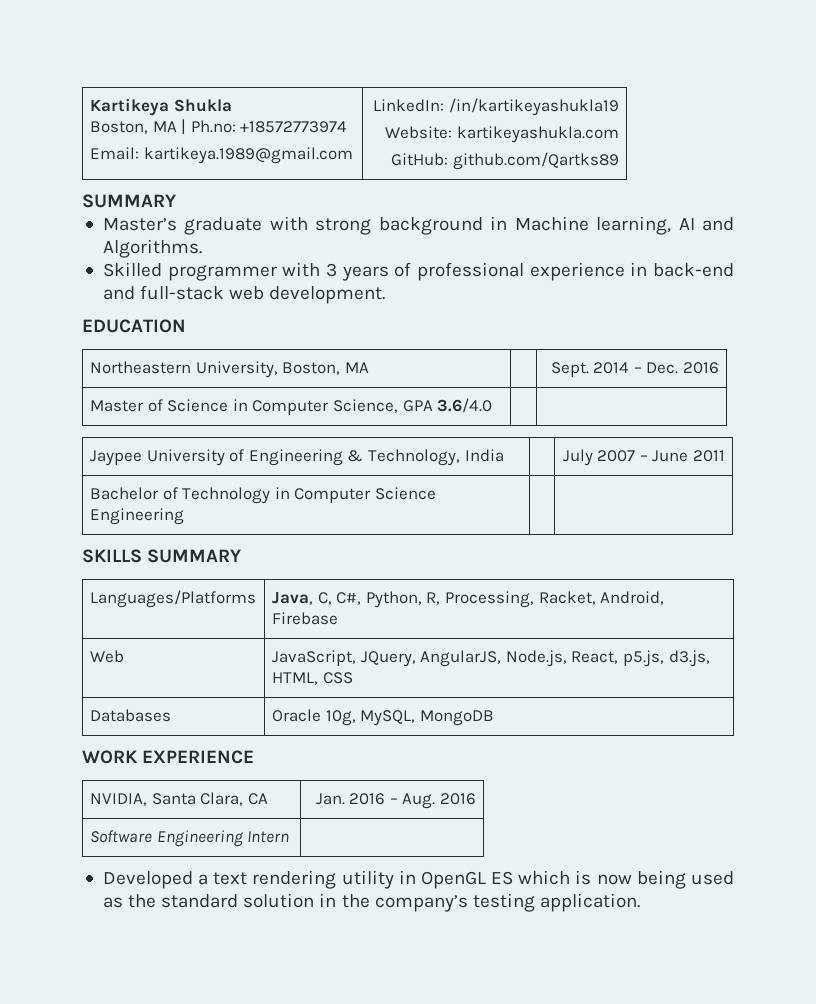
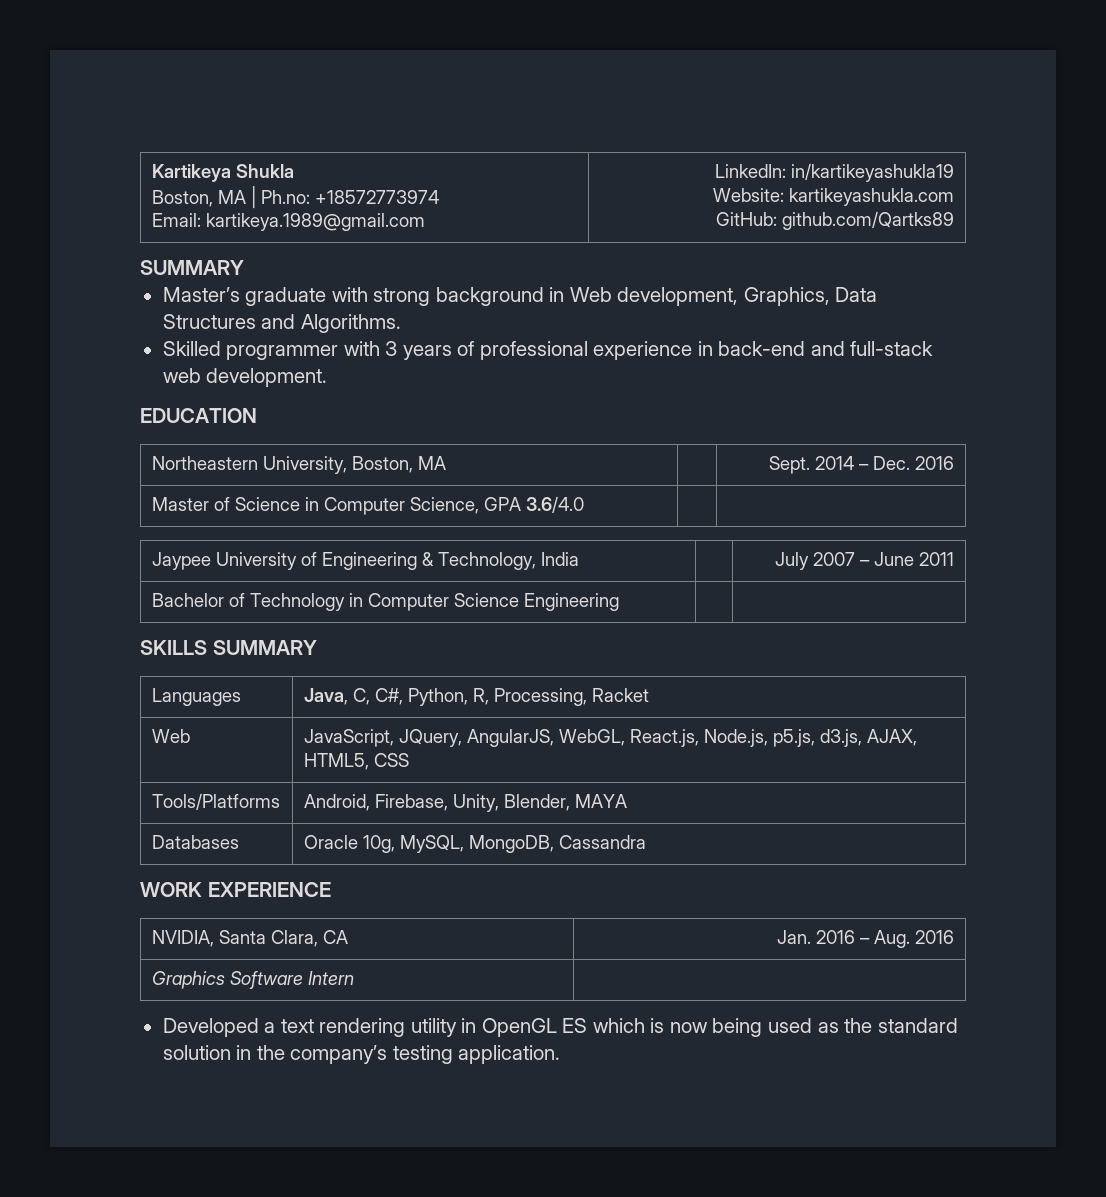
[449,98,620,116] /in/kartikeyashukla19 -> [791,163,955,182] in/kartikeyashukla19
[514,216,695,235] Machine learning, AI -> [569,287,878,306] [162,314,256,329] Web development, Graphics, Data Structures
[89,590,256,608] Languages/Platforms -> [151,688,241,706] Languages
[538,591,665,605] [271,612,338,625] Racket, Android, Firebase -> [591,688,649,702] Racket
[505,650,710,667] [271,672,353,685] Node.js, React, p5.js, d3.js, HTML, CSS -> [558,729,917,747] [303,753,409,770] [151,793,280,810] [303,794,627,812] WebGL, React.js, Node.js, p5.js, d3.js, AJAX, HTML5, CSS // Tools/Platforms | Android, Firebase, Unity, Blender, MAYA
[419,710,494,726] MongoDB -> [468,835,646,853] MongoDB, Cassandra
[89,830,244,847] Software Engineering -> [151,971,303,989] Graphics Software

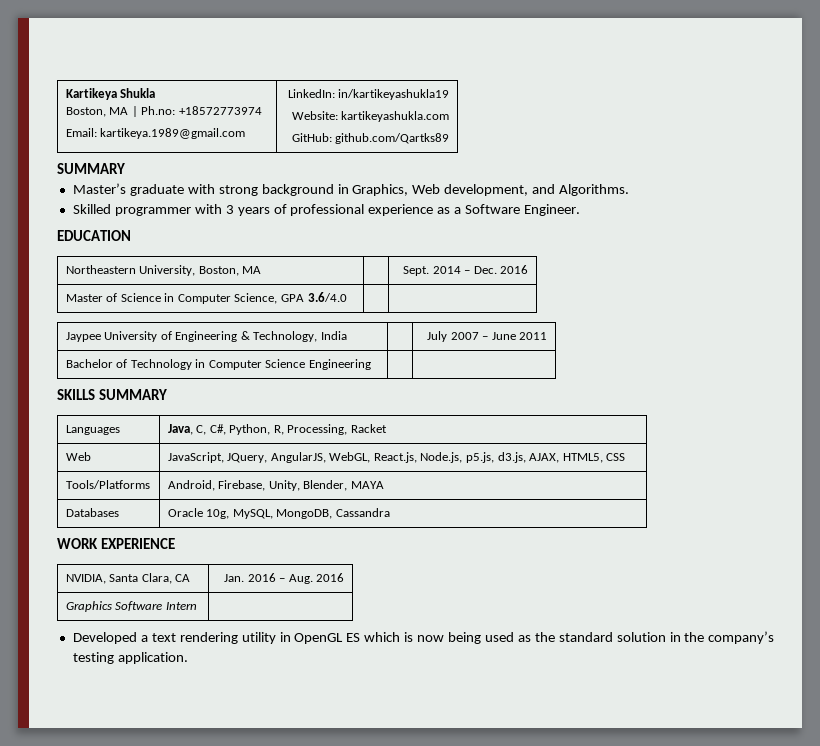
(565, 294) none -> [352,184,409,196] Graphics,
[743,287,878,306] [162,314,256,329] Graphics, Data Structures -> (529, 190) none
[697,341,934,356] [162,368,328,387] in back-end and full-stack web development. -> [437,204,581,216] as a Software Engineer.

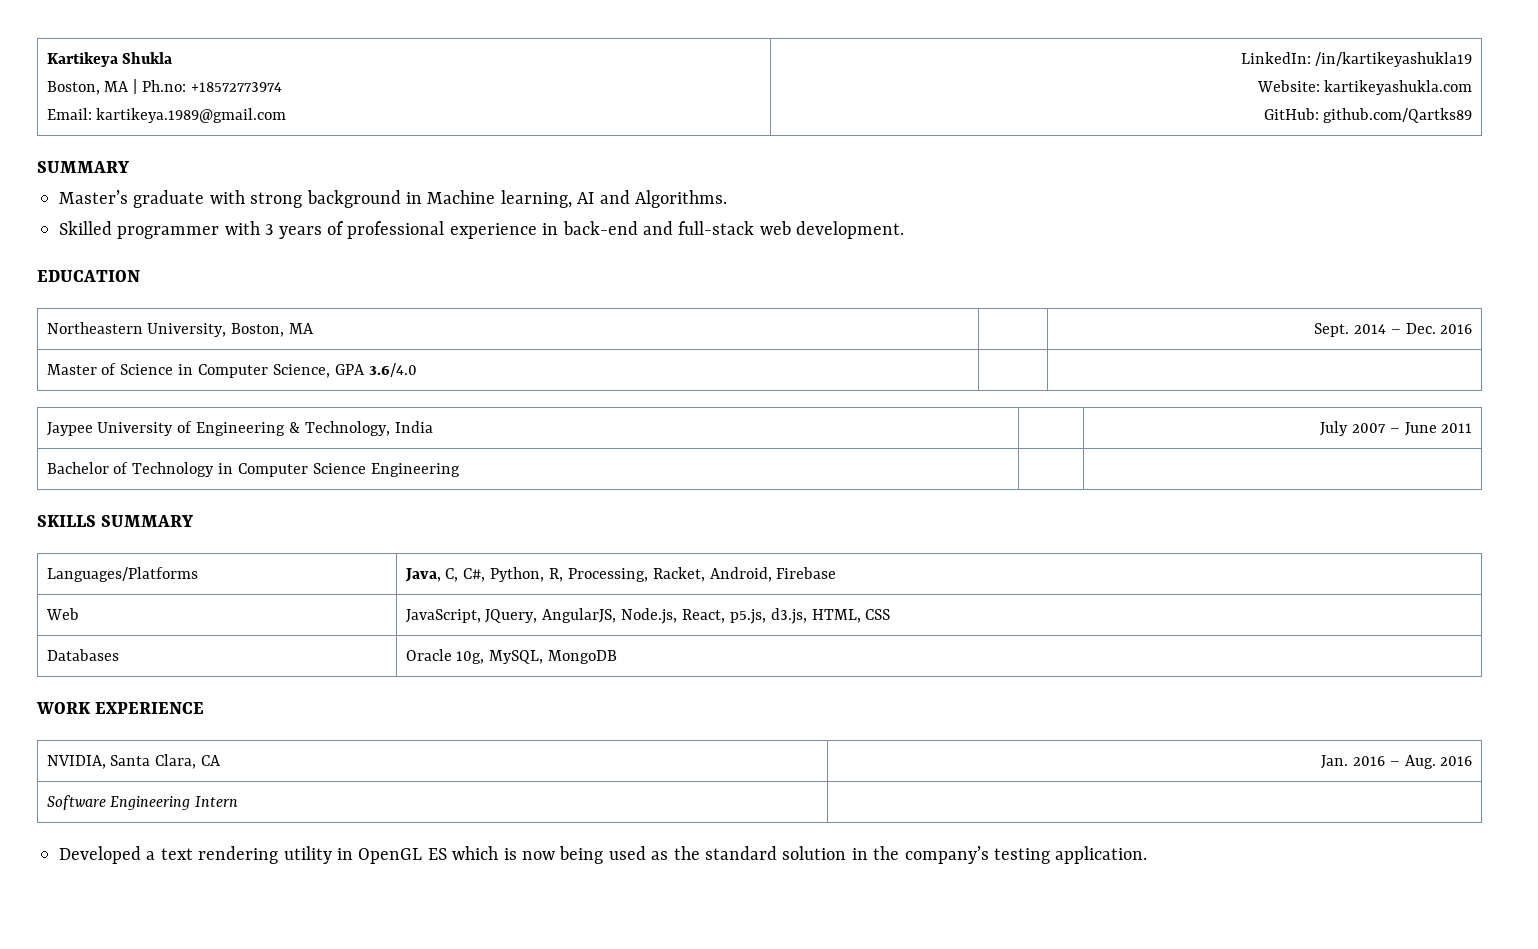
[338,89,450,100] in/kartikeyashukla19 -> [1315,52,1473,67] /in/kartikeyashukla19
[352,184,529,196] Graphics, Web development, -> [427,190,595,208] Machine learning, AI
[437,204,581,216] as a Software Engineer. -> [542,221,905,239] in back-end and full-stack web development.
[65,425,120,435] Languages -> [46,567,198,582] Languages/Platforms
[350,424,387,433] Racket -> [652,567,837,582] Racket, Android, Firebase
[329,452,626,463] [65,480,150,489] [167,480,384,491] WebGL, React.js, Node.js, p5.js, d3.js, AJAX, HTML5, CSS // Tools/Platforms | Android, Firebase, Unity, Blender, MAYA -> [621,608,891,624] Node.js, React, p5.js, d3.js, HTML, CSS
[276,508,390,519] MongoDB, Cassandra -> [548,650,618,664] MongoDB
[65,601,163,612] Graphics Software -> [46,795,191,810] Software Engineering

